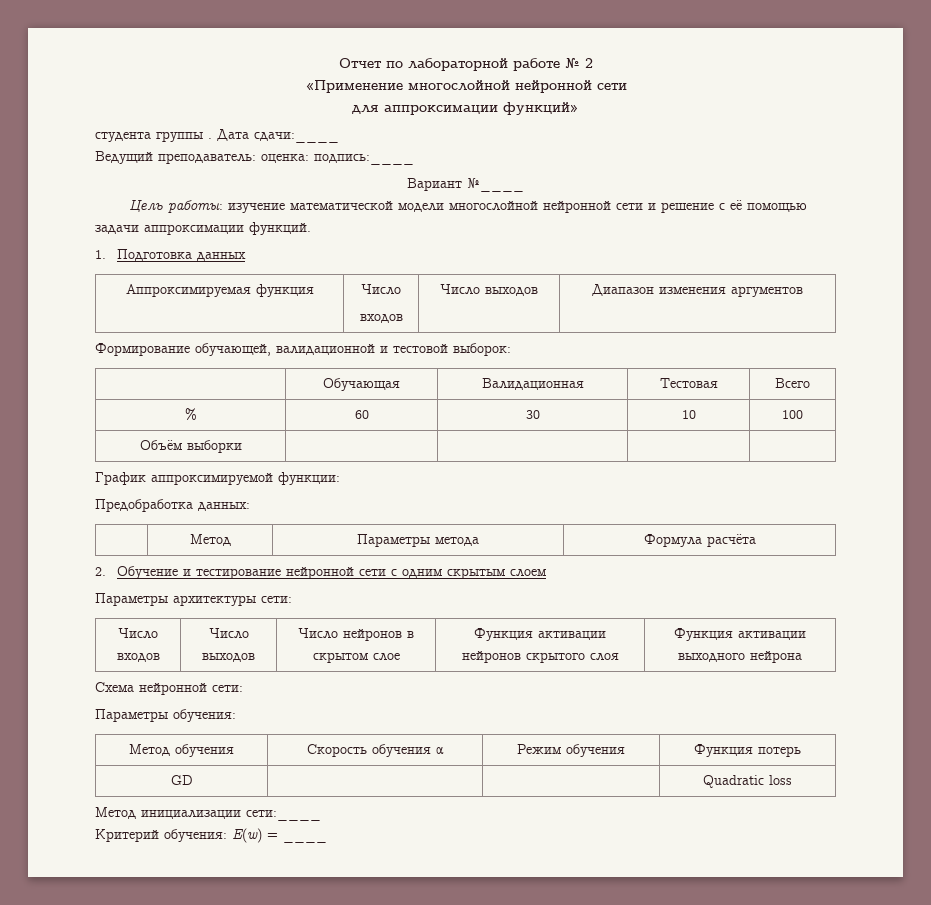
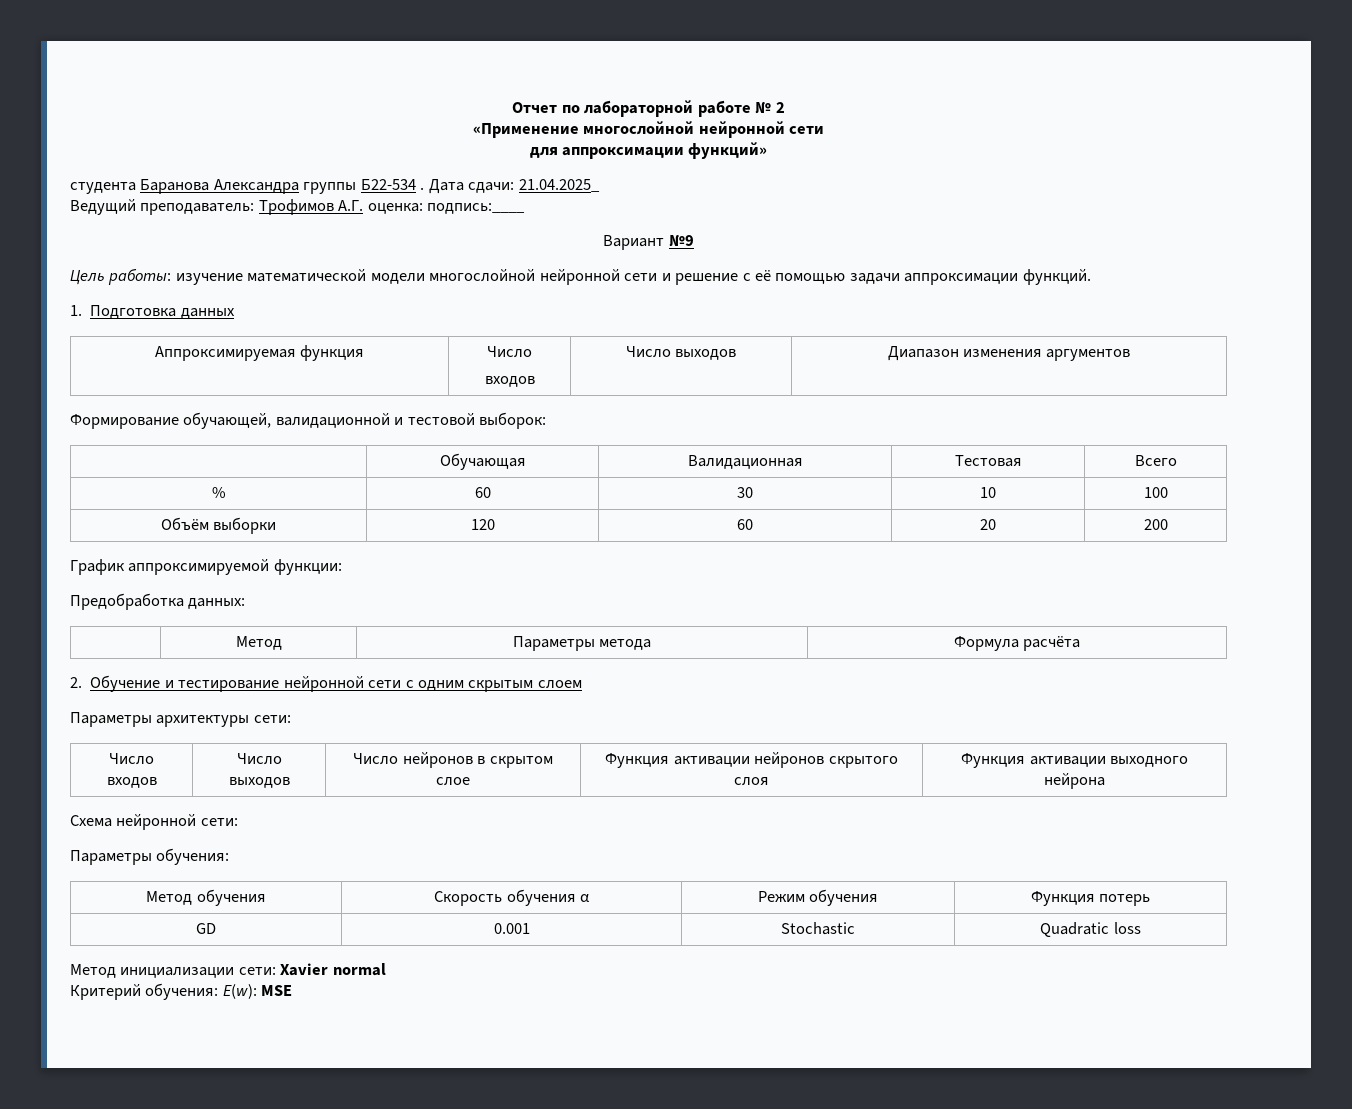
[156,129,339,143] группы . Дата сдачи:____ -> [140,179,600,194] Баранова Александра группы Б22-534 . Дата сдачи: 21.04.2025_
(256, 158) none -> [258,199,364,215] Трофимов А.Г.
[467,178,524,192] №____ -> [668,235,694,247] №9
(242, 446) | | | -> [470,519,495,530] [737,519,753,530] [980,519,996,530] [1143,519,1168,530] 120 | 60 | 20 | 200
(193, 780) | -> [493,923,530,934] [781,922,855,935] 0.001 | Stochastic
[246,810,321,821] сети:____ -> [238,963,386,976] сети: Xavier normal
[232,828,278,843] [283,839,327,843] E(w) = ____ -> [222,984,293,999] E(w): MSE

